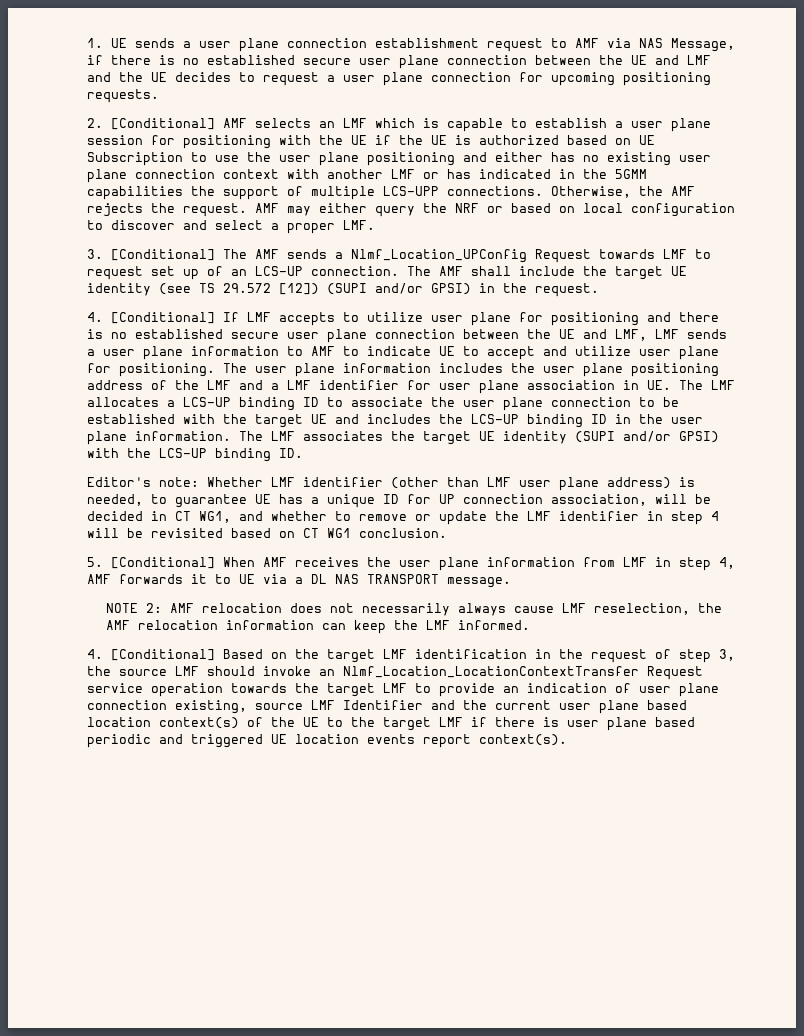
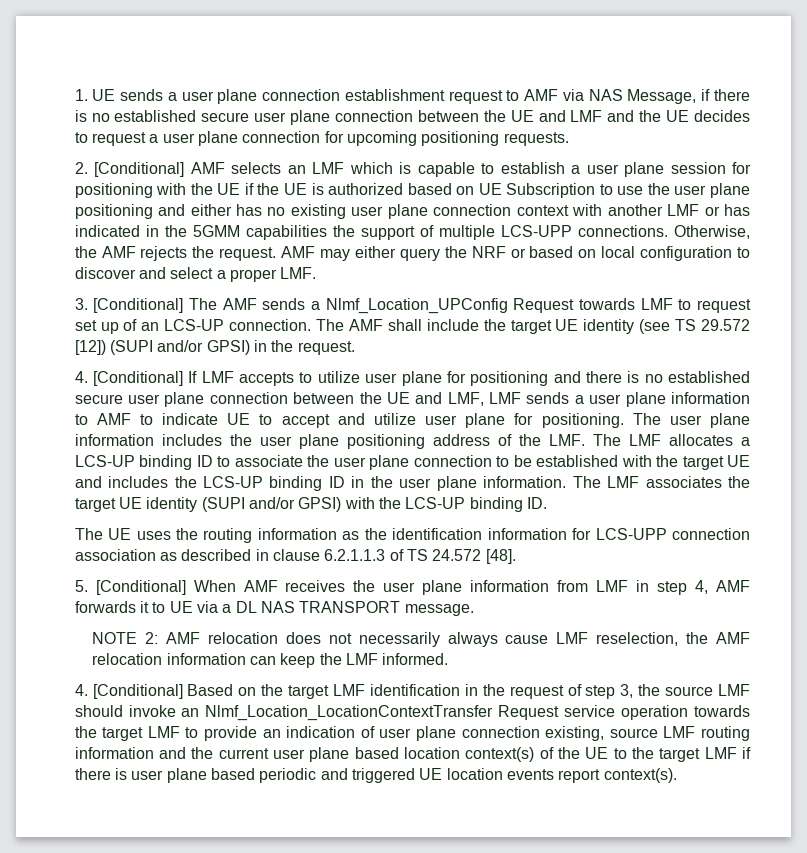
[206,380,671,394] LMF and a LMF identifier for user plane association in UE. -> [548,434,585,446] LMF.
[86,477,695,491] [86,494,711,508] [86,511,719,525] [86,528,447,538] Editor's note: Whether LMF identifier (other than LMF user plane address) is needed, to guarantee UE has a unique ID for UP connection association, will be decided in CT WG1, and whether to remove or update the LMF identifier in step 4 will be revisited based on CT WG1 conclusion. -> [74,528,751,543] [74,549,516,564] The UE uses the routing information as the identification information for LCS-UPP connection association as described in clause 6.2.1.1.3 of TS 24.572 [48].
[342,700,423,710] Identifier -> [701,726,750,741] [74,747,154,759] routing information

